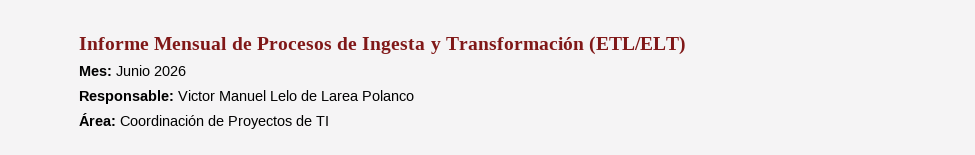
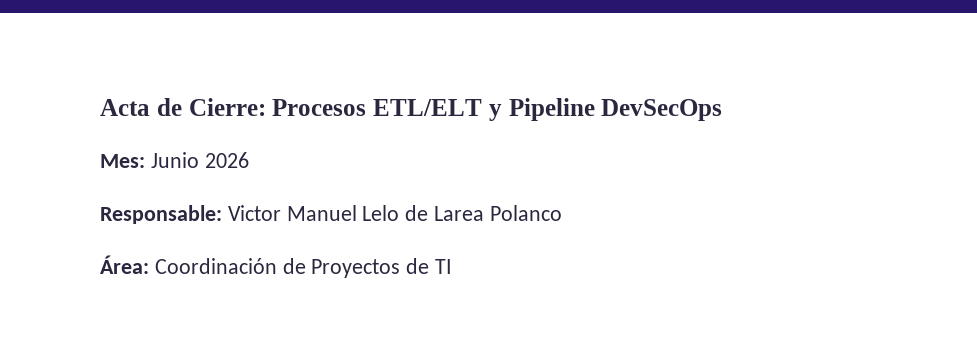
[79,36,687,55] Informe Mensual de Procesos de Ingesta y Transformación (ETL/ELT) -> [100,98,723,121] Acta de Cierre: Procesos ETL/ELT y Pipeline DevSecOps

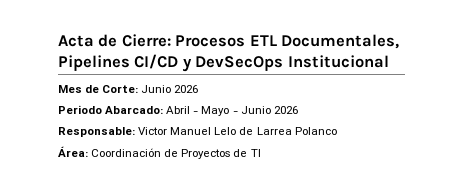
[373,98,723,121] [100,154,145,168] ETL/ELT y Pipeline DevSecOps // Mes: -> [249,34,400,49] [58,54,389,72] [58,85,199,93] [58,105,238,116] ETL Documentales, Pipelines CI/CD y DevSecOps Institucional // Mes de Corte: Junio 2026 // Periodo Abarcado: Abril - Mayo -
[434,206,485,221] Larea -> [256,127,292,135] Larrea

